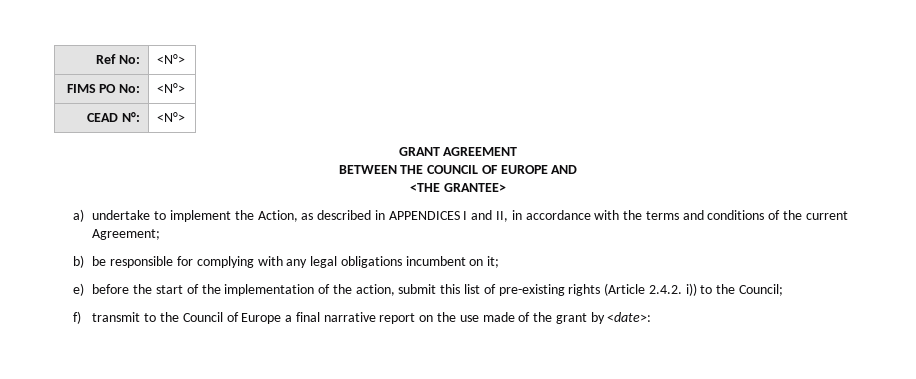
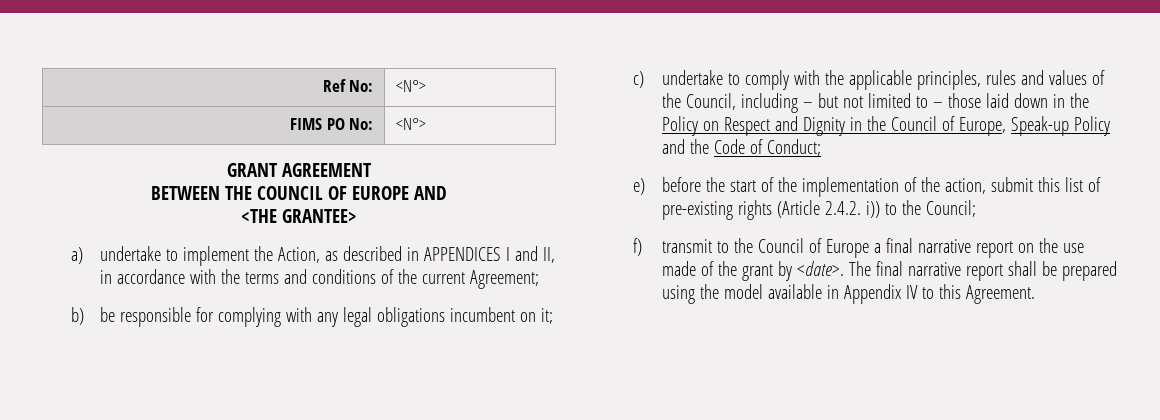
[87,112,141,122] [156,112,185,122] // CEAD N°: | <N°> -> (427, 124) none
(500, 262) none -> [632,70,1105,90] [661,93,1089,113] [661,116,1110,136] [661,139,821,156] // c) undertake to comply with the applicable principles, rules and values of the Council, including – but not limited to – those laid down in the Policy on Respect and Dignity in the Council of Europe, Speak-up Policy and the Code of Conduct;
[607,312,652,322] <date>: -> [796,261,1117,281] [661,284,1035,304] <date>. The final narrative report shall be prepared using the model available in Appendix IV to this Agreement.

